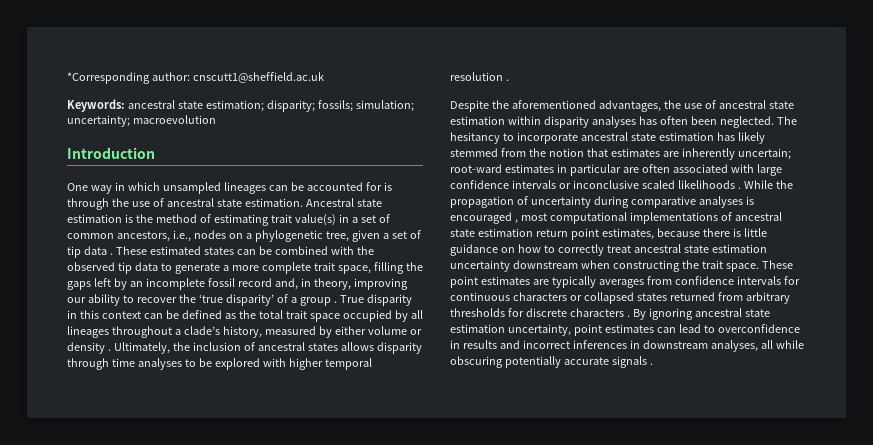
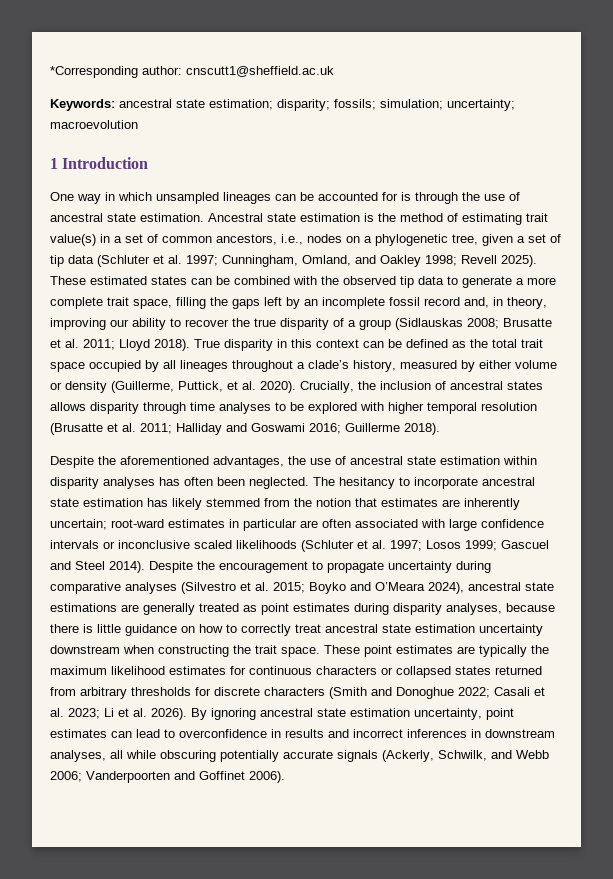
(216, 119) none -> [50,158,58,169] 1
[109,253,113,255] . -> [97,255,537,267] (Schluter et al. 1997; Cunningham, Omland, and Oakley 1998; Revell 2025).
[198,294,274,306] ‘true disparity’ -> [254,318,329,330] true disparity
[333,301,337,303] . -> [395,318,552,330] [50,339,190,351] (Sidlauskas 2008; Brusatte et al. 2011; Lloyd 2018).
[107,342,170,354] . Ultimately, -> [111,381,354,393] (Guillerme, Puttick, et al. 2020). Crucially,
[505,79,509,81] . -> [50,423,440,435] (Brusatte et al. 2011; Halliday and Goswami 2016; Guillerme 2018).
[737,180,793,189] [450,196,754,208] [450,212,782,224] [450,228,654,240] . While the propagation of uncertainty during comparative analyses is encouraged , most computational implementations of ancestral state estimation return point estimates, -> [301,540,549,552] [50,561,491,573] [50,582,554,594] [50,603,502,615] (Schluter et al. 1997; Losos 1999; Gascuel and Steel 2014). Despite the encouragement to propagate uncertainty during comparative analyses (Silvestro et al. 2015; Boyko and O’Meara 2024), ancestral state estimations are generally treated as point estimates during disparity analyses,
[598,276,781,288] averages from confidence intervals -> [531,645,549,654] [50,666,226,675] the maximum likelihood estimates
[626,315,630,317] . -> [329,687,545,699] [50,708,187,720] (Smith and Donoghue 2022; Casali et al. 2023; Li et al. 2026).
[649,363,653,365] . -> [382,750,549,762] [50,771,285,783] (Ackerly, Schwilk, and Webb 2006; Vanderpoorten and Goffinet 2006).

